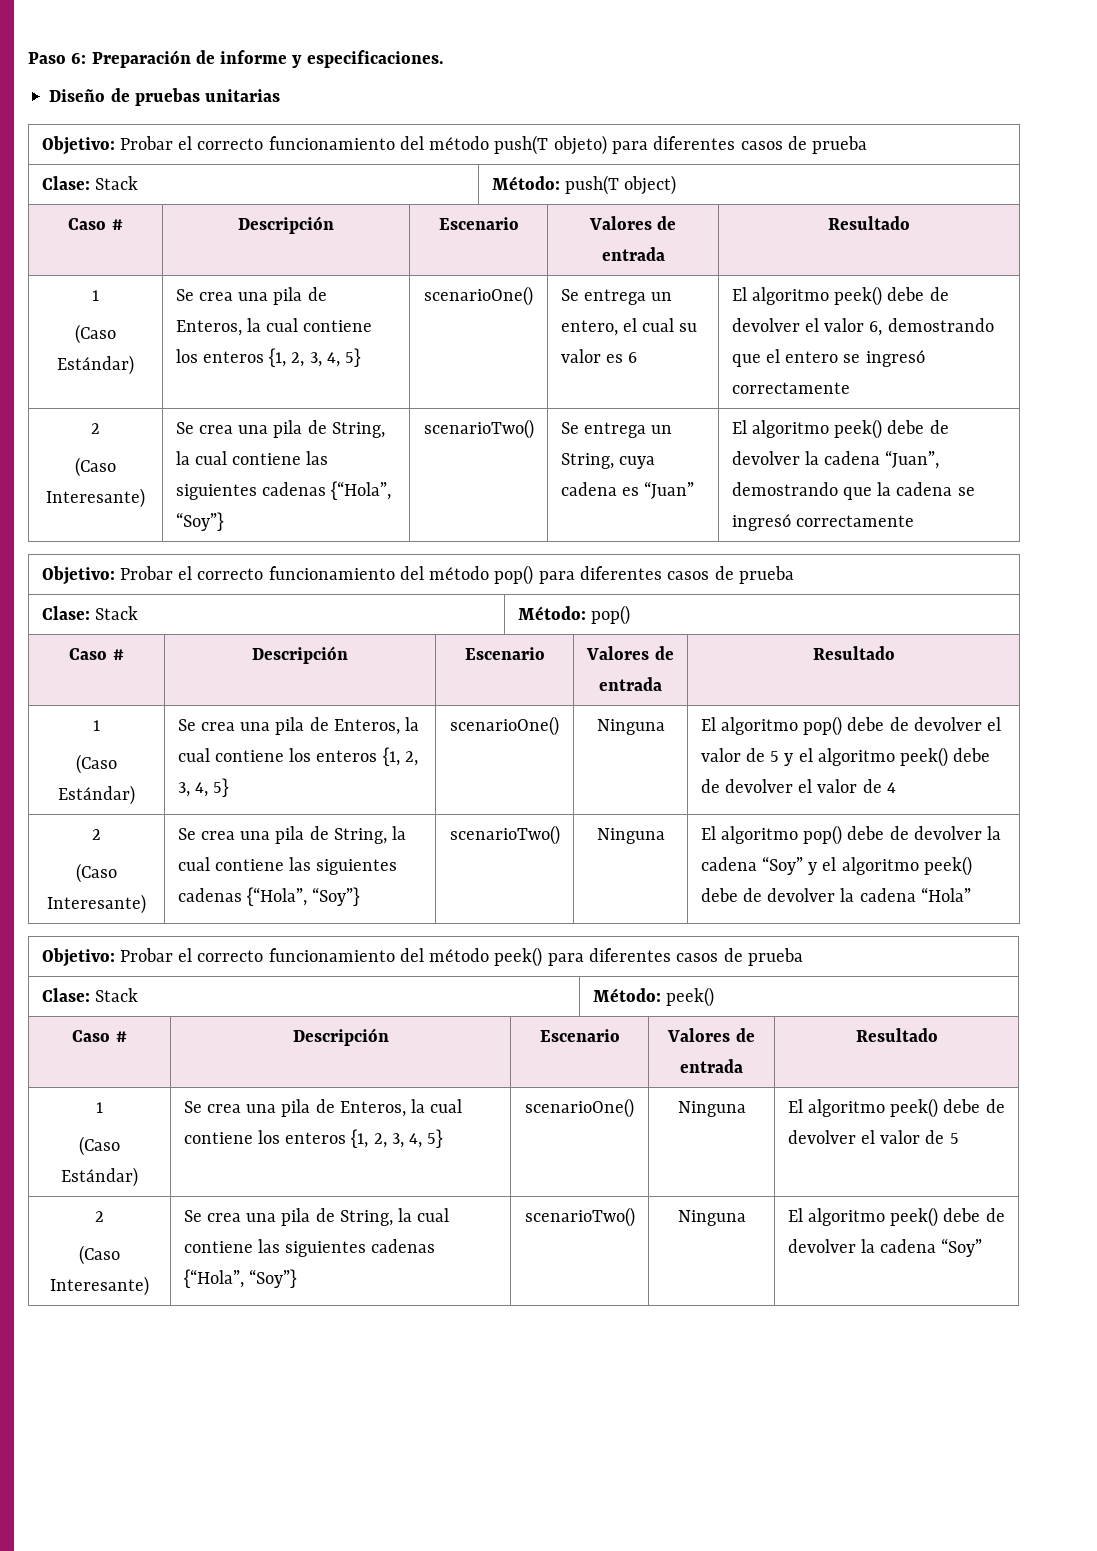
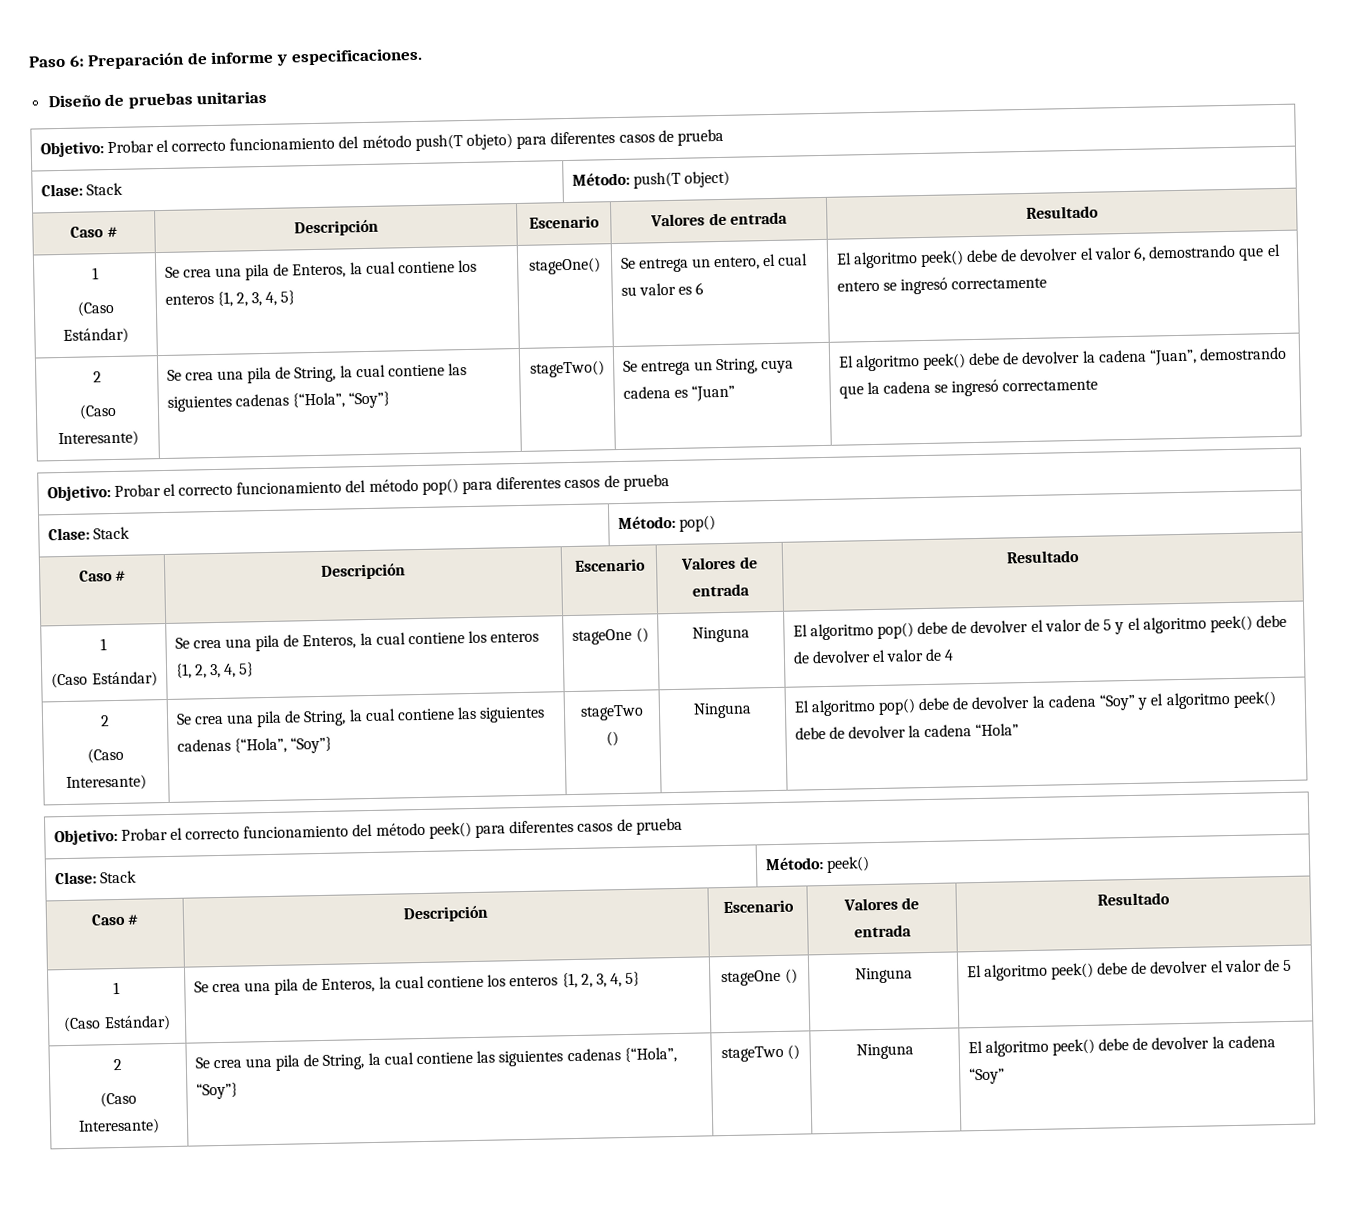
[424,286,533,306] scenarioOne() -> [529,257,601,275] stageOne()
[423,419,534,439] scenarioTwo() -> [529,360,605,378] stageTwo()
[450,716,559,736] scenarioOne() -> [572,627,649,645] stageOne ()
[449,825,560,845] scenarioTwo() -> [580,704,644,721] [606,731,619,747] stageTwo ()
[525,1098,634,1118] scenarioOne() -> [721,968,798,987] stageOne ()
[524,1207,635,1227] scenarioTwo() -> [720,1044,801,1063] stageTwo ()

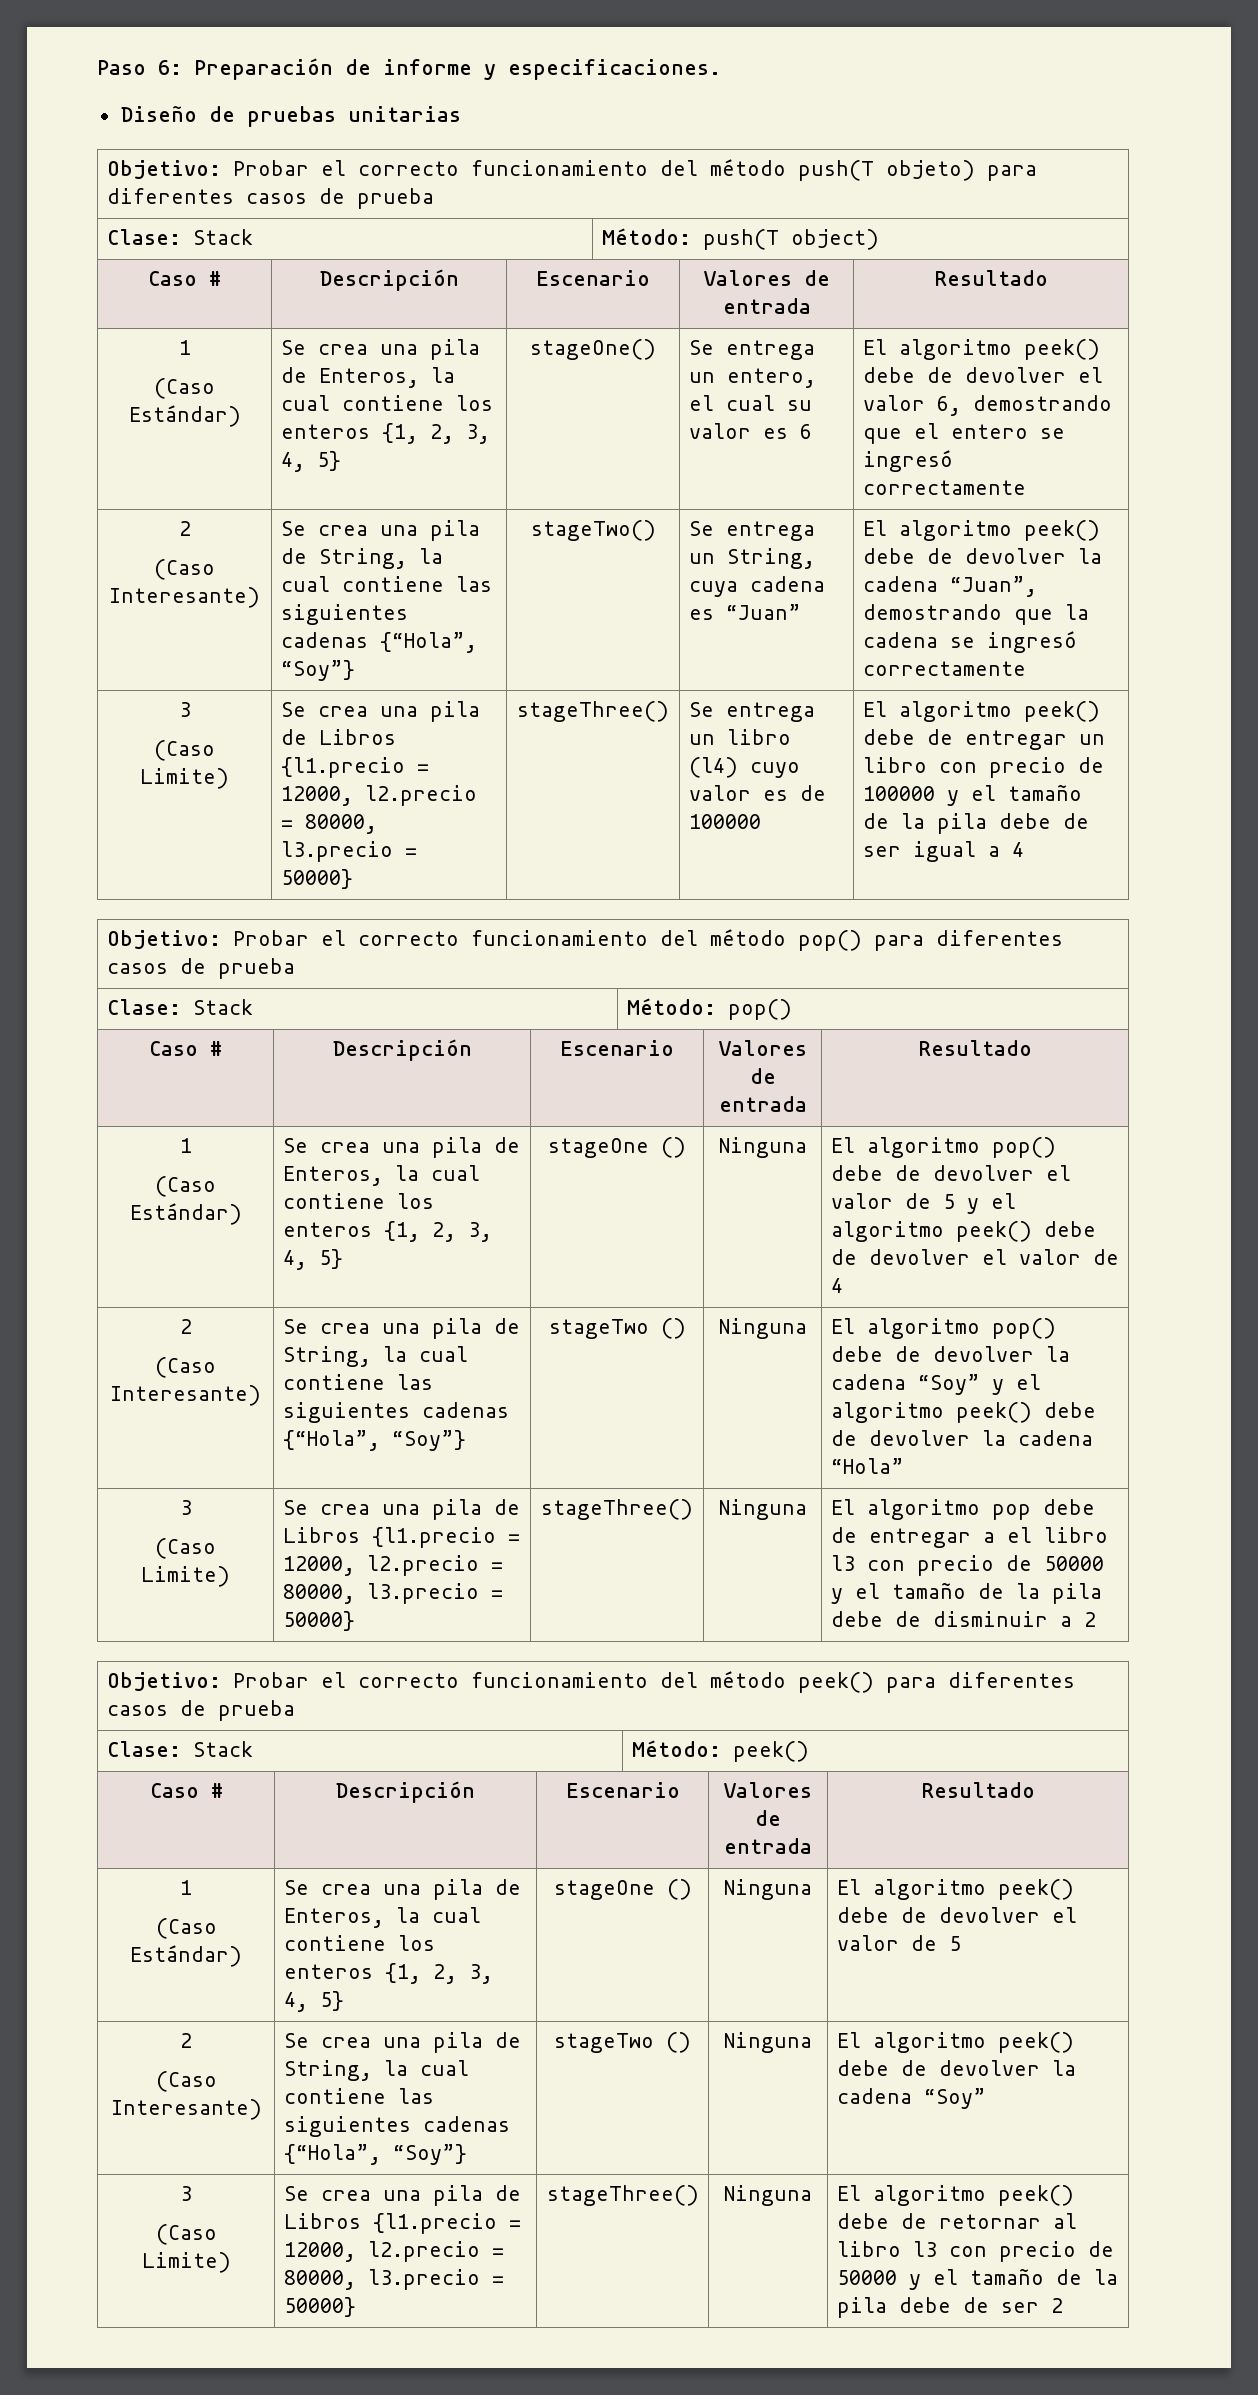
(1099, 385) none -> [178,702,191,717] [154,740,215,761] [140,768,229,789] [280,701,480,722] [280,729,396,745] [280,757,429,778] [280,785,477,806] [280,814,377,834] [280,841,417,862] [280,869,353,889] [517,701,669,722] [688,702,815,722] [688,729,791,745] [688,757,800,778] [688,785,826,801] [688,814,761,829] [862,701,1100,722] [862,729,1105,750] [862,757,1104,778] [862,784,1082,806] [862,813,1089,834] [862,841,1024,862] // 3 // (Caso Limite) | Se crea una pila de Libros {l1.precio = 12000, l2.precio = 80000, l3.precio = 50000} | stageThree() | Se entrega un libro (l4) cuyo valor es de 100000 | El algoritmo peek() debe de entregar un libro con precio de 100000 y el tamaño de la pila debe de ser igual a 4
(1020, 730) none -> [179,1500,192,1515] [155,1538,216,1559] [141,1566,230,1587] [282,1499,520,1520] [282,1527,520,1548] [282,1555,503,1576] [282,1583,503,1604] [282,1611,355,1631] [541,1499,693,1520] [718,1499,807,1520] [830,1499,1095,1520] [830,1527,1108,1548] [830,1555,1104,1576] [830,1582,1102,1604] [830,1611,1096,1627] // 3 // (Caso Limite) | Se crea una pila de Libros {l1.precio = 12000, l2.precio = 80000, l3.precio = 50000} | stageThree() | Ninguna | El algoritmo pop debe de entregar a el libro l3 con precio de 50000 y el tamaño de la pila debe de disminuir a 2
(1005, 1076) none -> [180,2186,192,2201] [155,2224,217,2245] [141,2252,231,2273] [283,2185,521,2206] [283,2213,521,2234] [283,2241,504,2262] [283,2269,504,2290] [283,2297,356,2317] [546,2185,699,2206] [724,2185,812,2206] [836,2185,1074,2206] [836,2213,1077,2229] [836,2241,1114,2262] [836,2268,1118,2290] [836,2297,1063,2318] // 3 // (Caso Limite) | Se crea una pila de Libros {l1.precio = 12000, l2.precio = 80000, l3.precio = 50000} | stageThree() | Ninguna | El algoritmo peek() debe de retornar al libro l3 con precio de 50000 y el tamaño de la pila debe de ser 2

